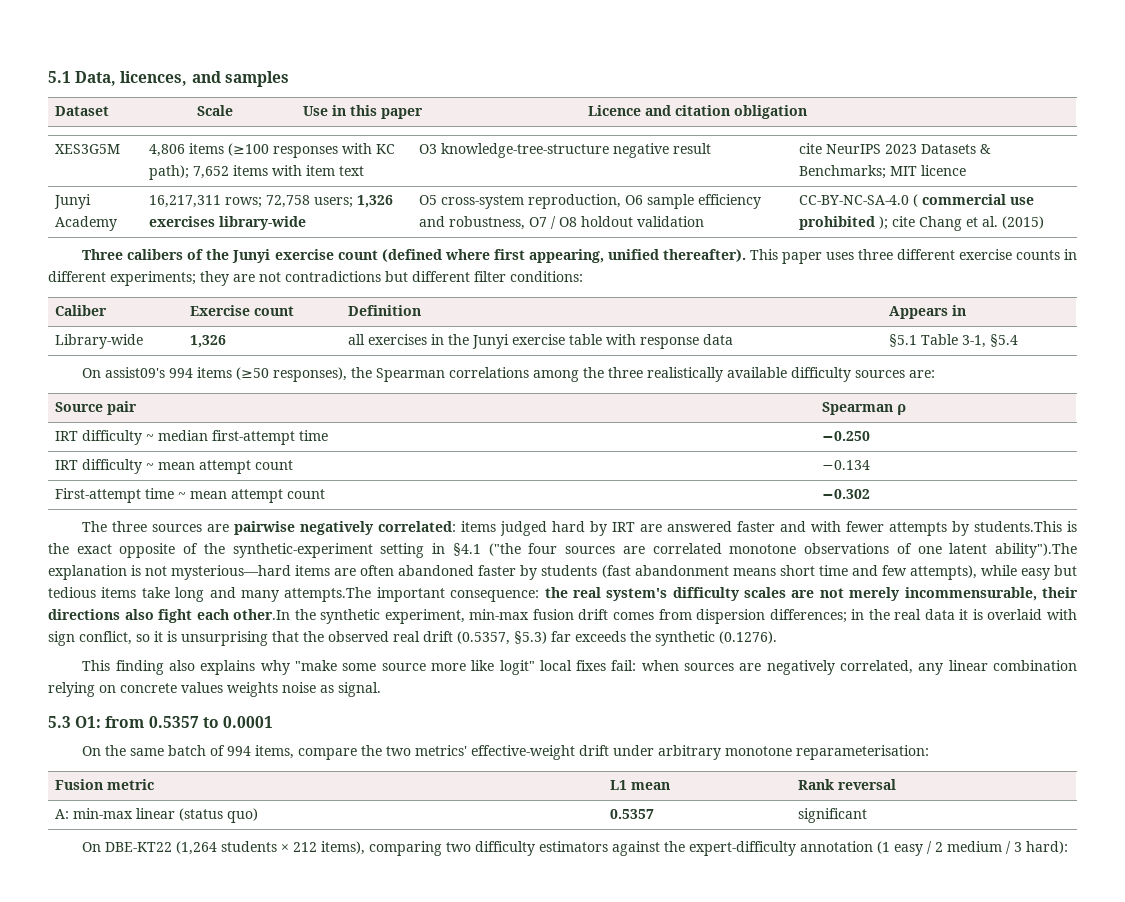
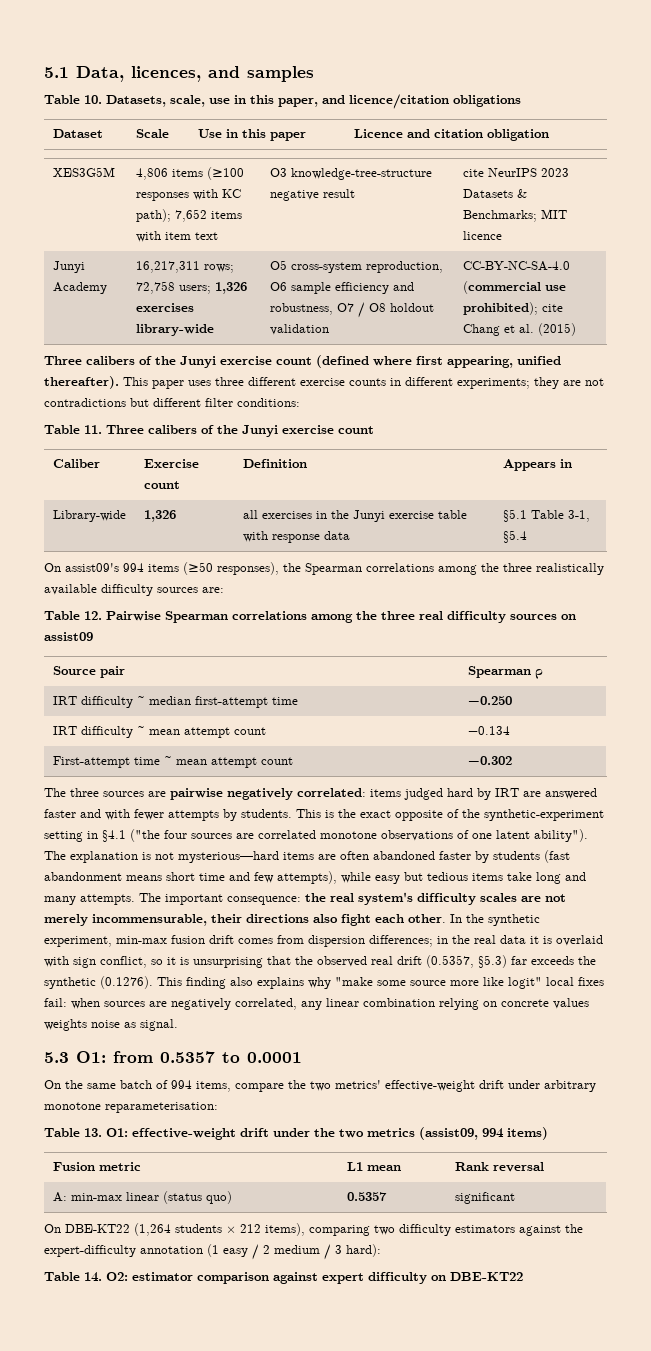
(289, 79) none -> [44,94,521,109] // Table 10. Datasets, scale, use in this paper, and licence/citation obligations
[912,194,1034,207] [798,216,888,230] ( commercial use prohibited ); -> [462,281,566,294] [462,302,538,315] (commercial use prohibited);
(583, 276) none -> [44,425,374,437] // Table 11. Three calibers of the Junyi exercise count
(936, 374) none -> [44,611,576,623] [44,632,93,641] // Table 12. Pairwise Spearman correlations among the three real difficulty sources on assist09
[974,521,1063,532] students.This -> [241,809,321,818] students. This
[994,543,1077,558] ability").The -> [534,829,588,842] [44,851,66,860] ability"). The
[284,587,372,602] attempts.The -> [80,893,161,905] attempts. The
[233,609,291,620] other.In -> [408,914,462,923] other. In
(777, 637) // -> (153, 982) none
(930, 752) none -> [44,1127,548,1140] // Table 13. O1: effective-weight drift under the two metrics (assist09, 994 items)
(1069, 847) none -> [44,1272,523,1284] // Table 14. O2: estimator comparison against expert difficulty on DBE-KT22

